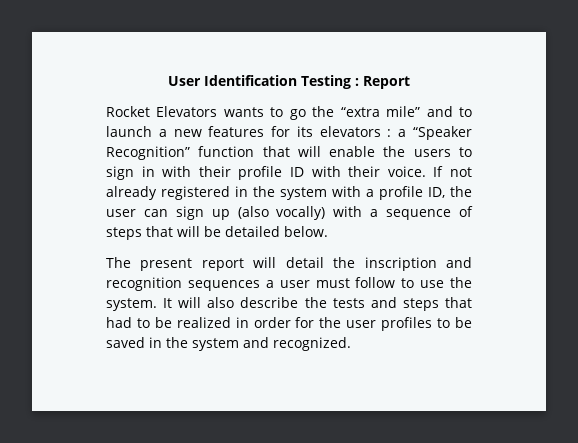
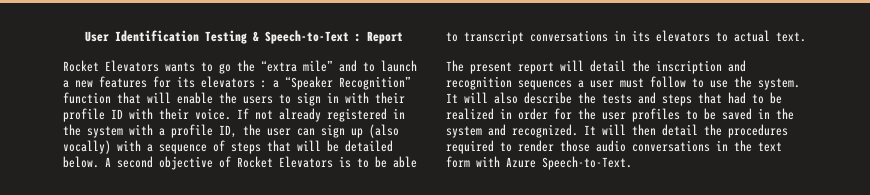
(352, 82) none -> [252,30,349,44] & Speech-to-Text
(328, 231) none -> [105,156,417,170] [446,30,806,44] A second objective of Rocket Elevators is to be able to transcript conversations in its elevators to actual text.
(351, 344) none -> [584,124,788,138] [446,140,782,154] [446,156,632,170] It will then detail the procedures required to render those audio conversations in the text form with Azure Speech-to-Text.

